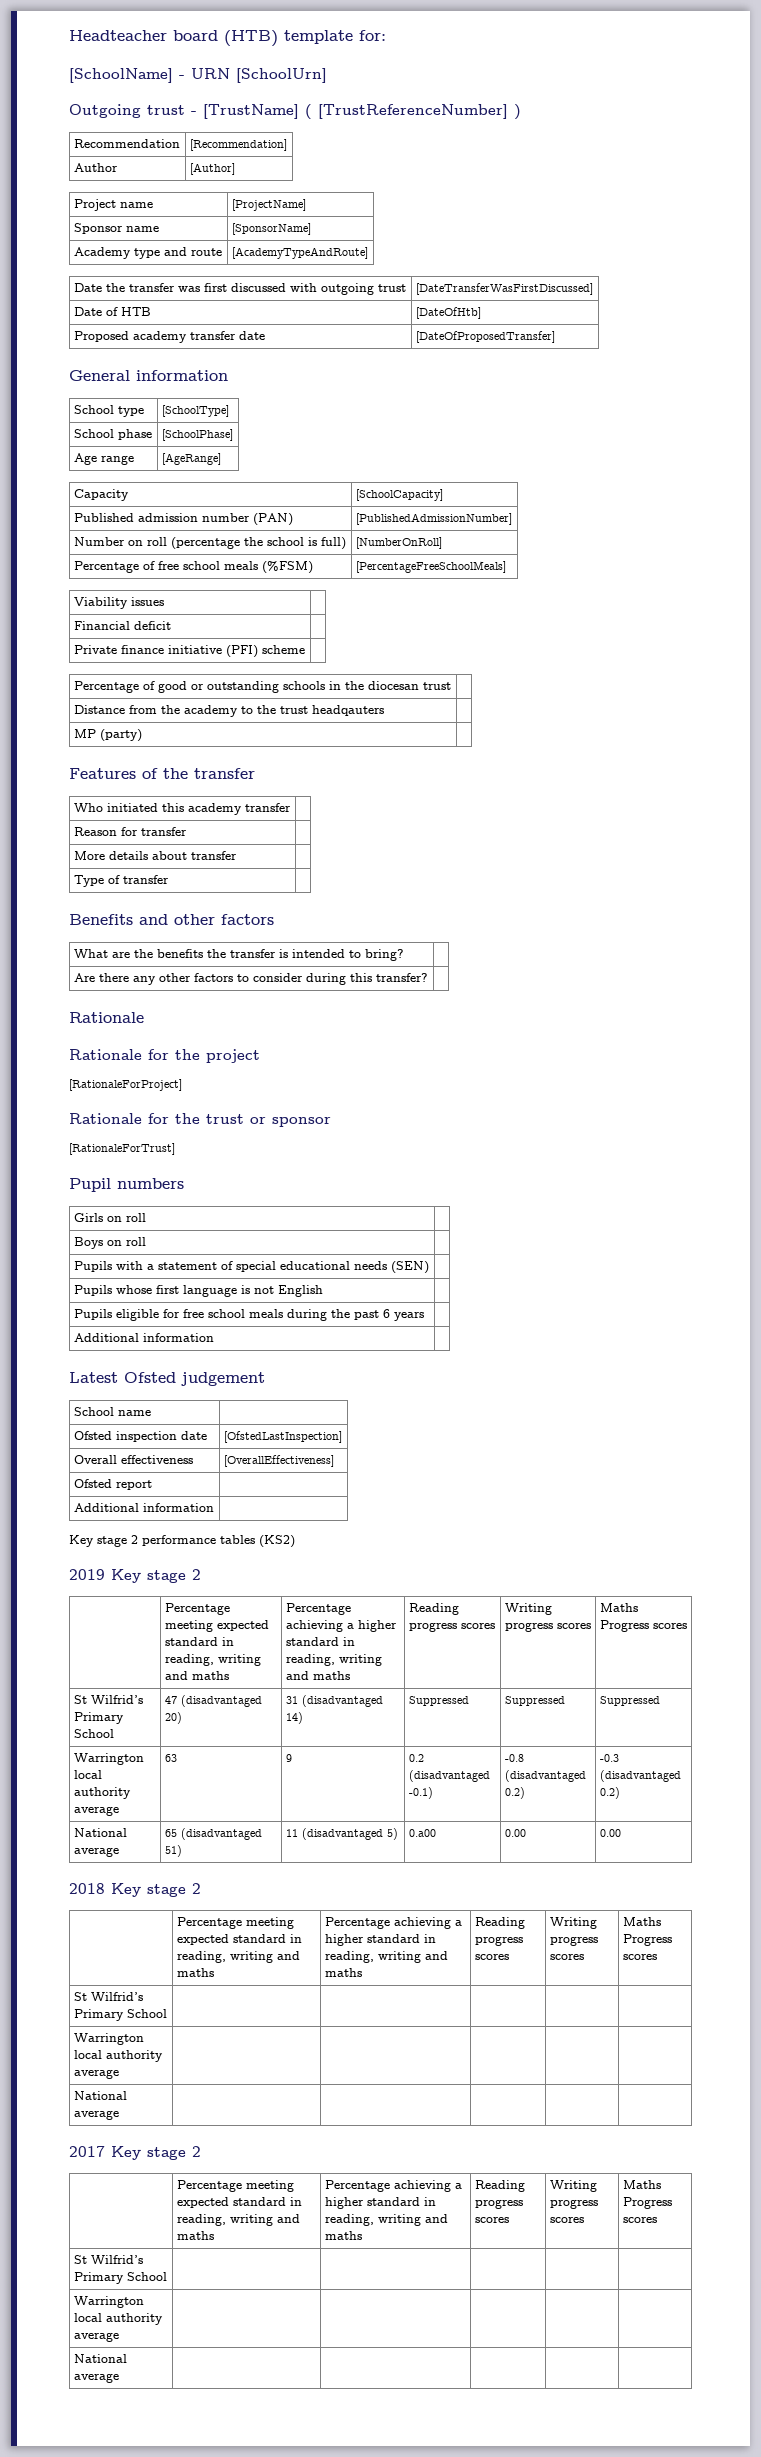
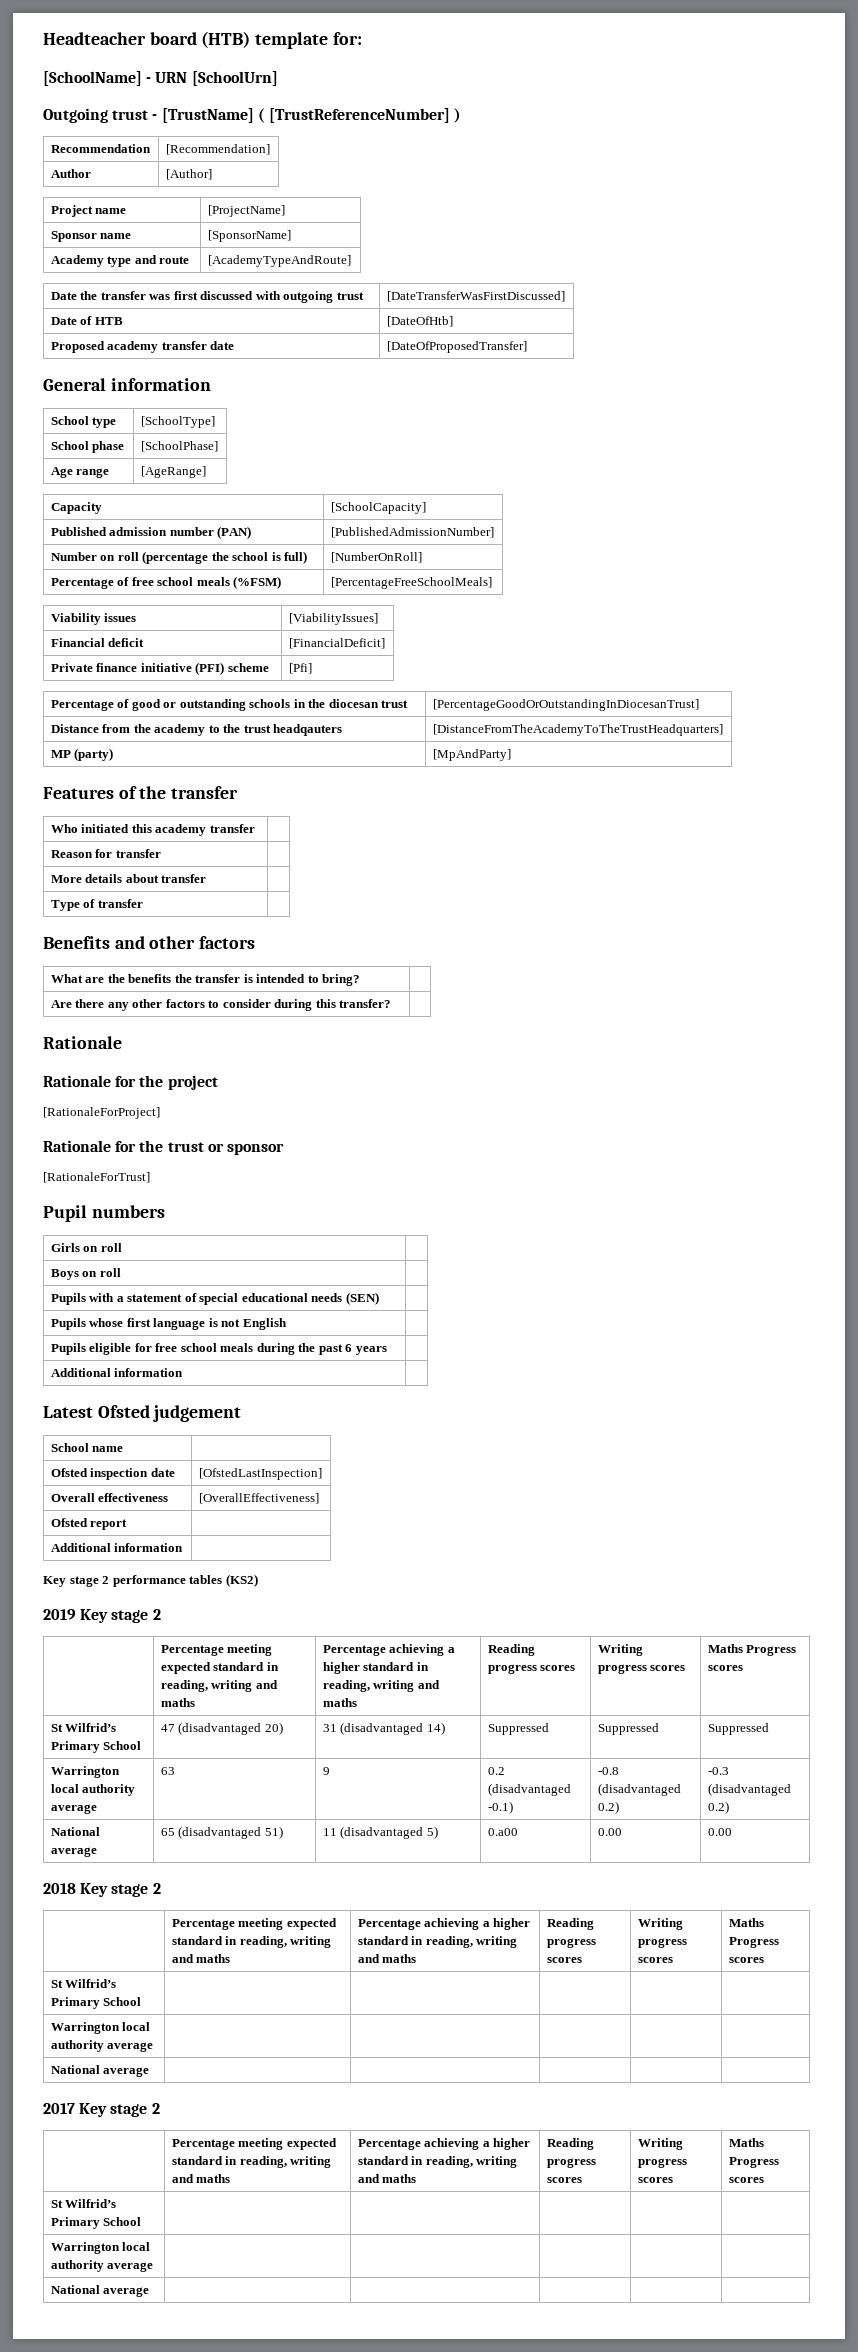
(164, 601) none -> [288,613,378,625] [ViabilityIssues]
(171, 625) none -> [288,638,385,649] [FinancialDeficit]
(305, 649) none -> [288,663,312,674] [Pfi]
(451, 686) none -> [432,699,699,711] [PercentageGoodOrOutstandingInDiocesanTrust]
(384, 710) none -> [432,724,723,736] [DistanceFromTheAcademyToTheTrustHeadquarters]
(142, 735) none -> [432,749,511,761] [MpAndParty]

